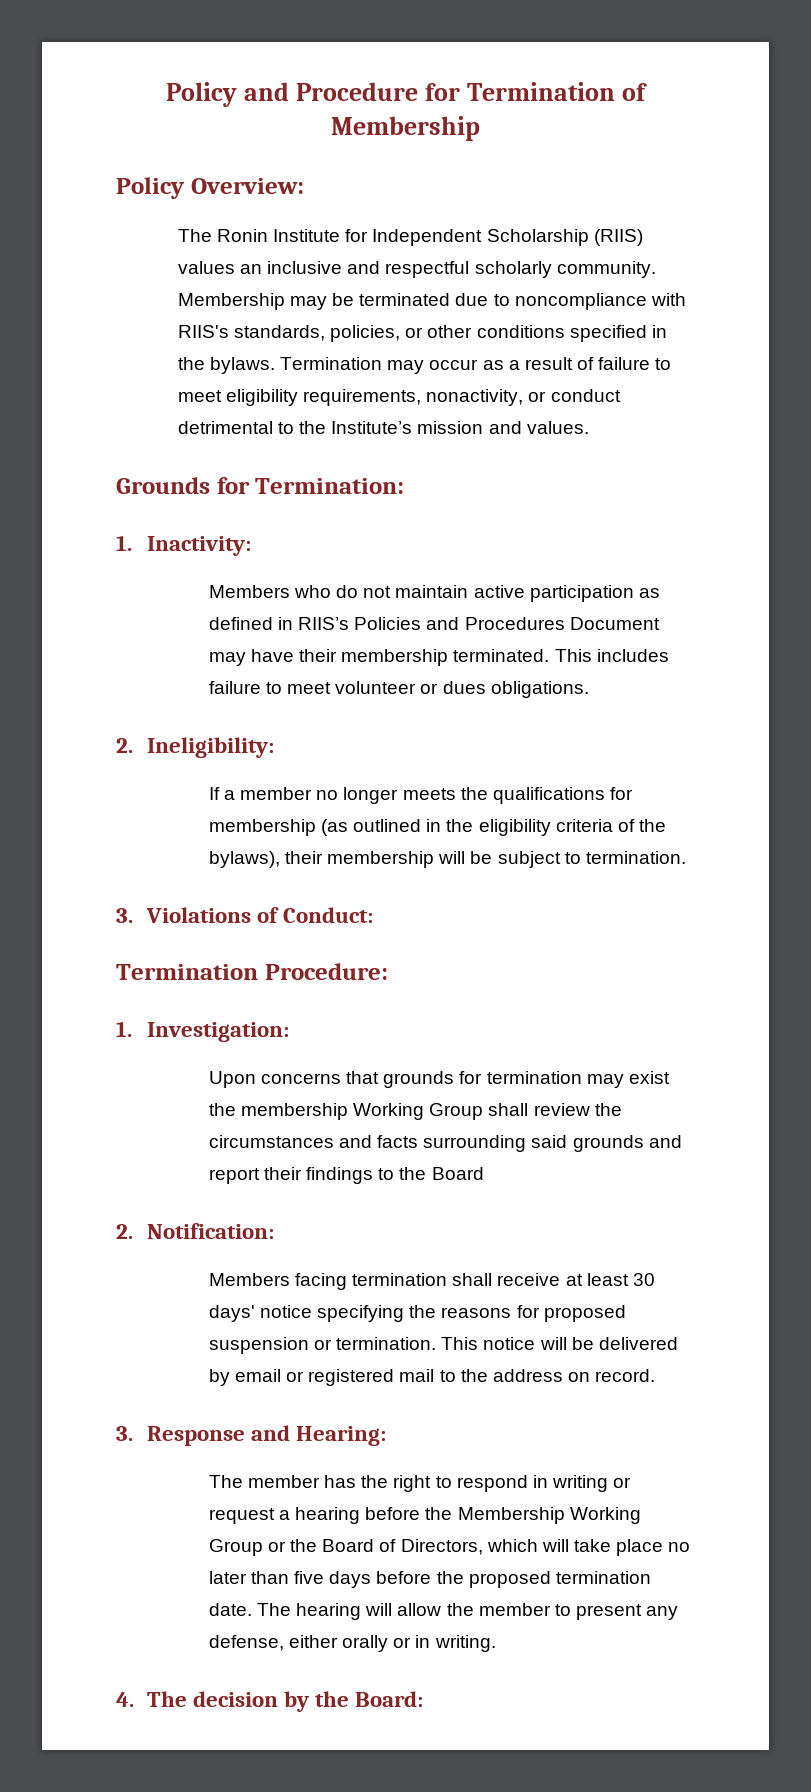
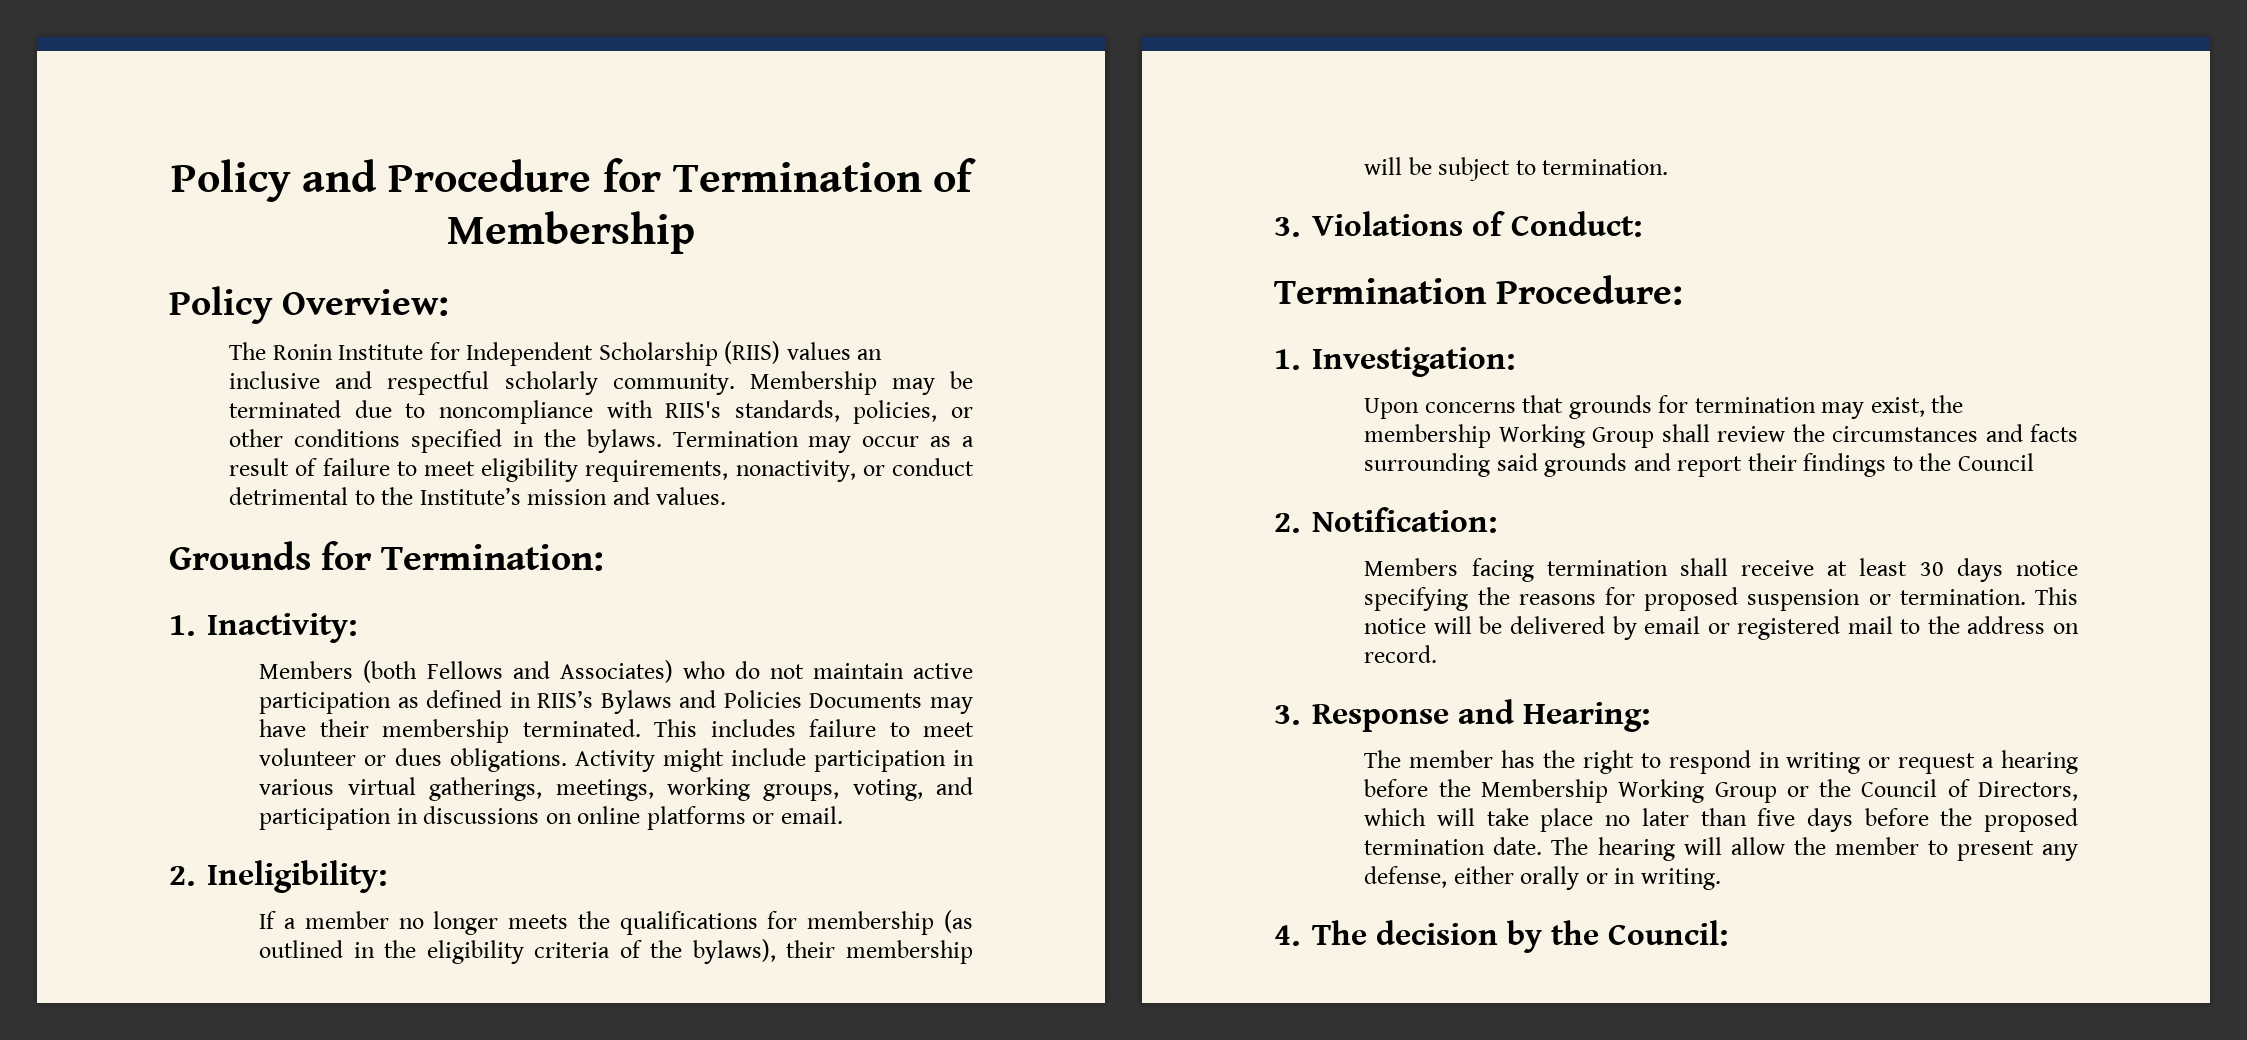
(290, 591) none -> [363,660,673,683] (both Fellows and Associates)
[354,617,660,630] Policies and Procedures Document -> [600,690,923,714] Bylaws and Policies Documents
(589, 689) none -> [574,748,974,772] [259,777,974,801] [259,806,843,830] Activity might include participation in various virtual gatherings, meetings, working groups, voting, and participation in discussions on online platforms or email.
[628,1071,670,1084] exist -> [1870,397,1925,417] exist,
[431,1167,484,1180] Board -> [1957,453,2034,471] Council
[208,1305,255,1322] days' -> [1956,558,2003,582] days
[322,1539,375,1552] Board -> [1861,779,1938,797] Council
[355,1691,424,1707] Board: -> [1608,920,1728,946] Council:

